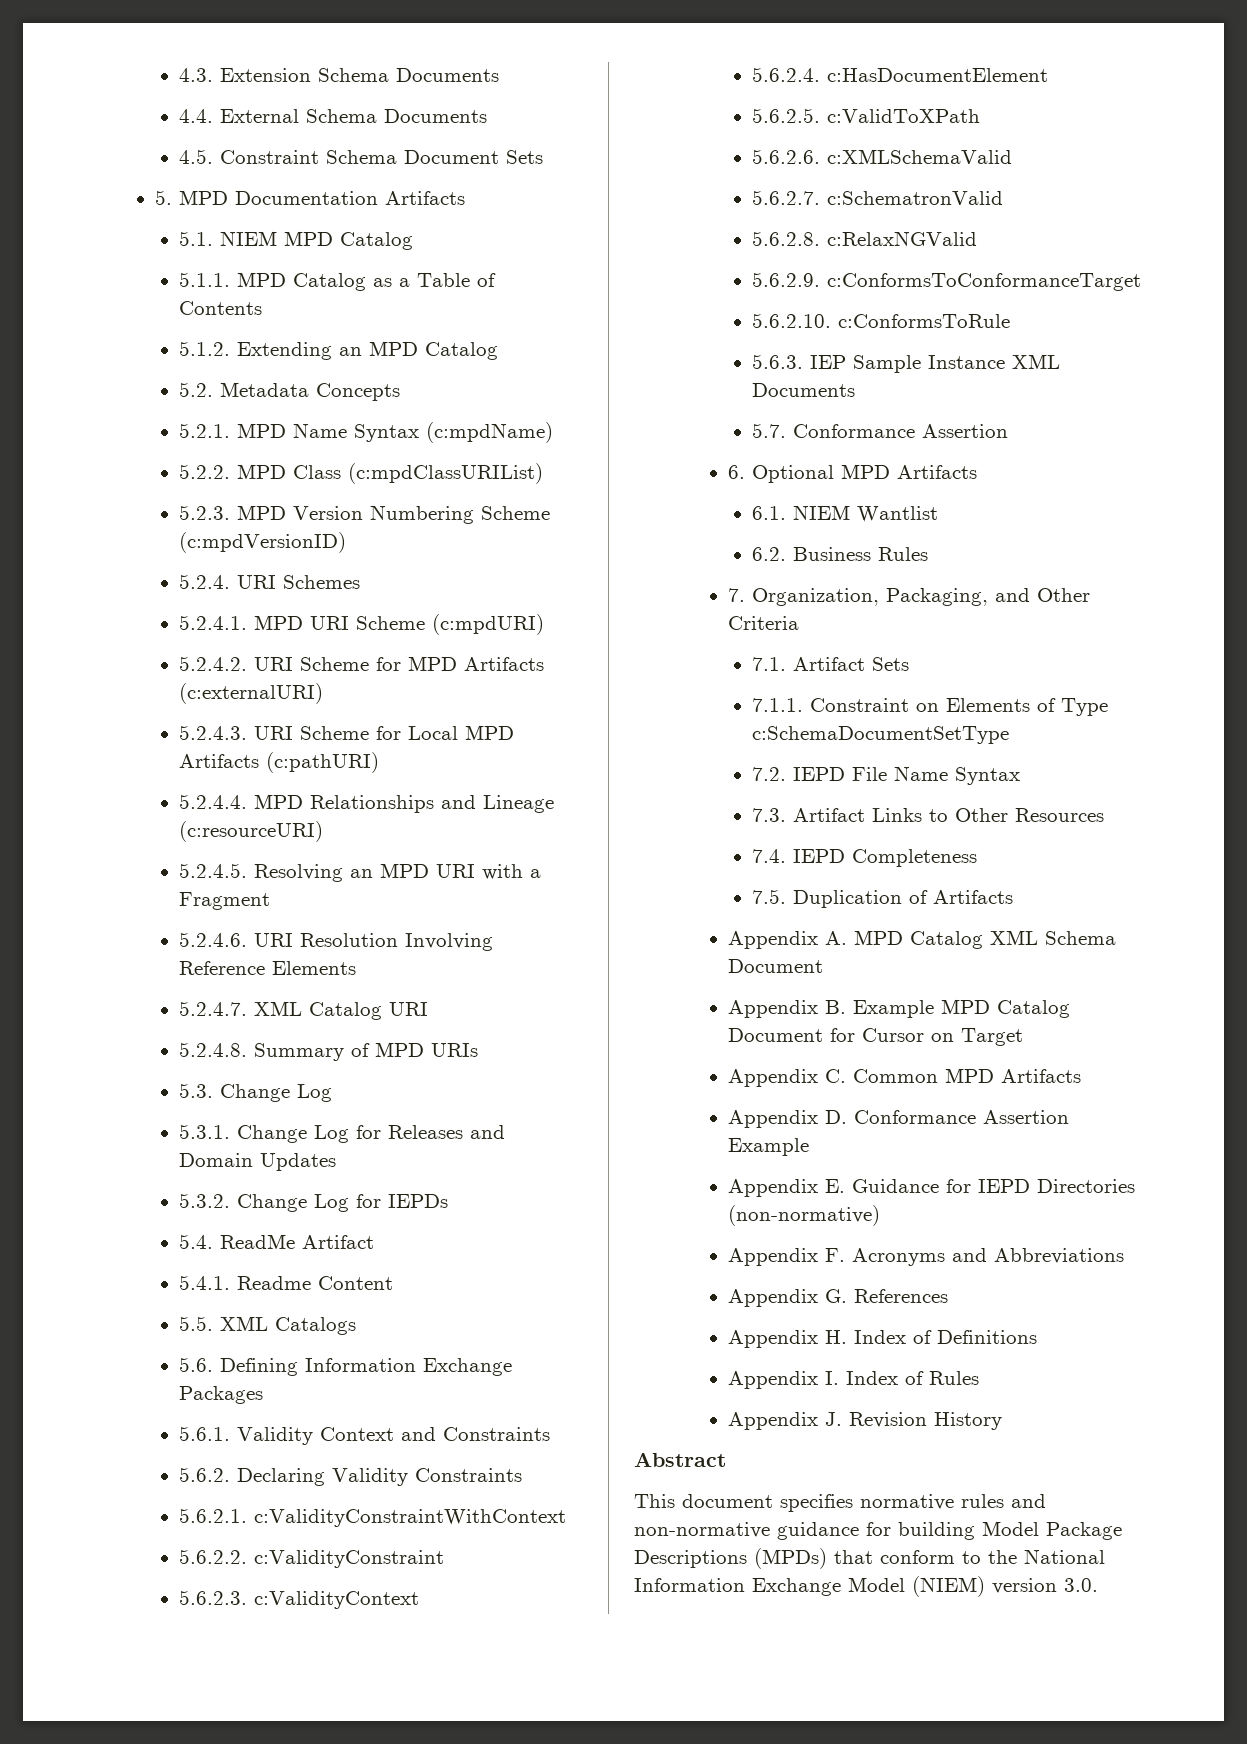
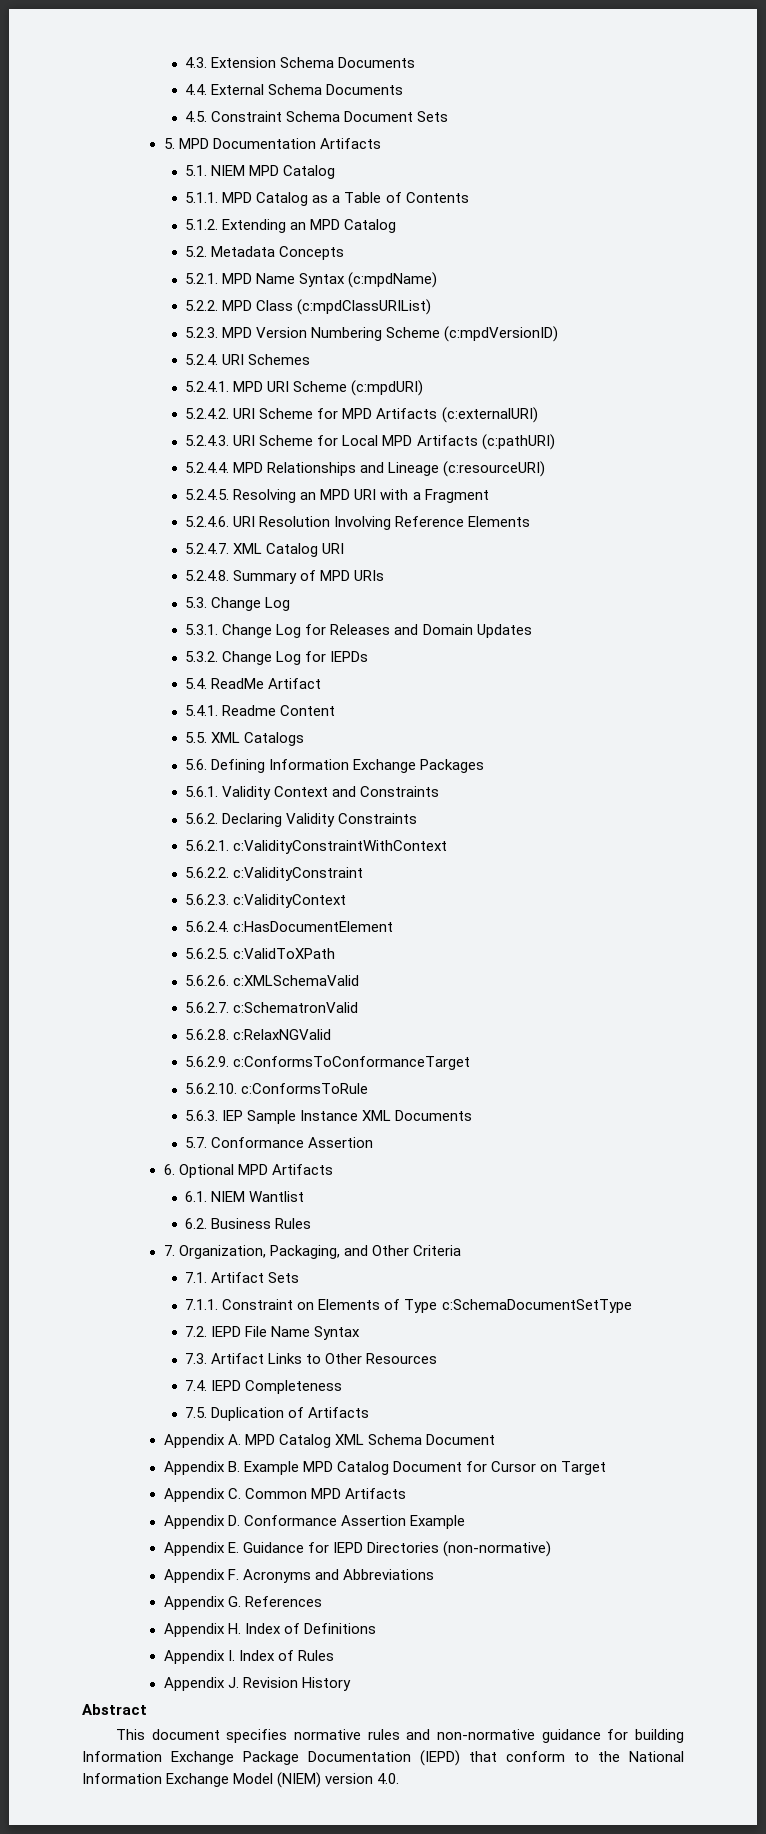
[982,1521,1122,1540] [634,1548,827,1569] Model Package Descriptions (MPDs) -> [82,1750,460,1766] Information Exchange Package Documentation (IEPD)
[1064,1578,1098,1592] 3.0. -> [377,1773,400,1784] 4.0.

